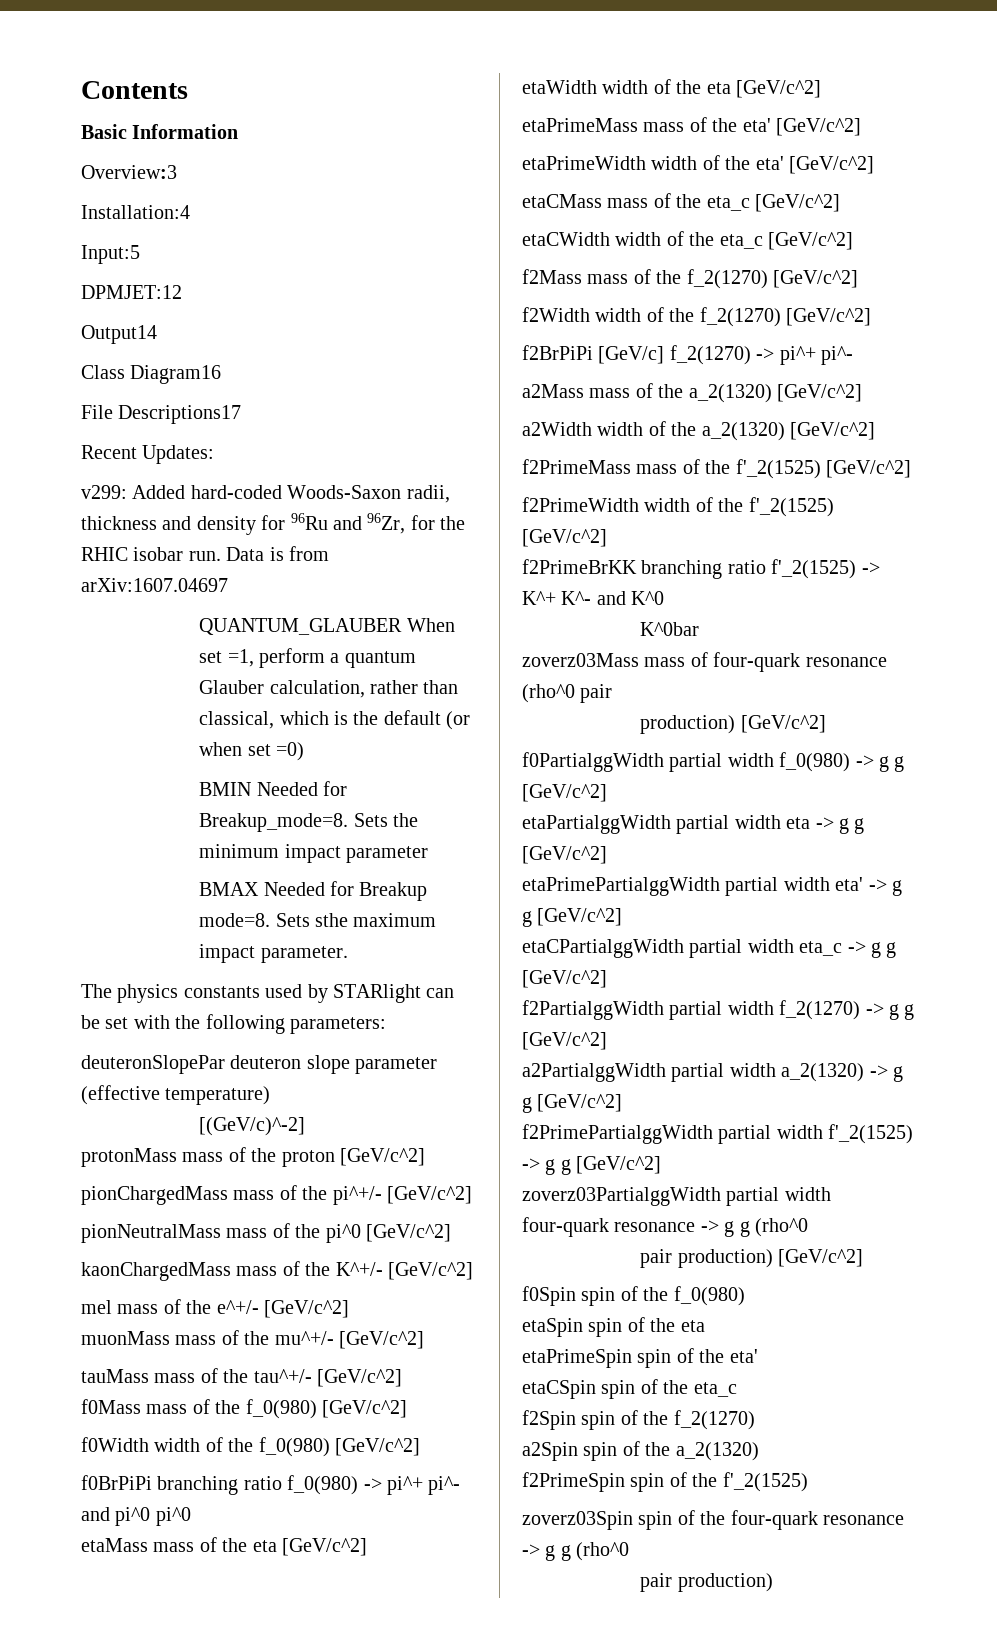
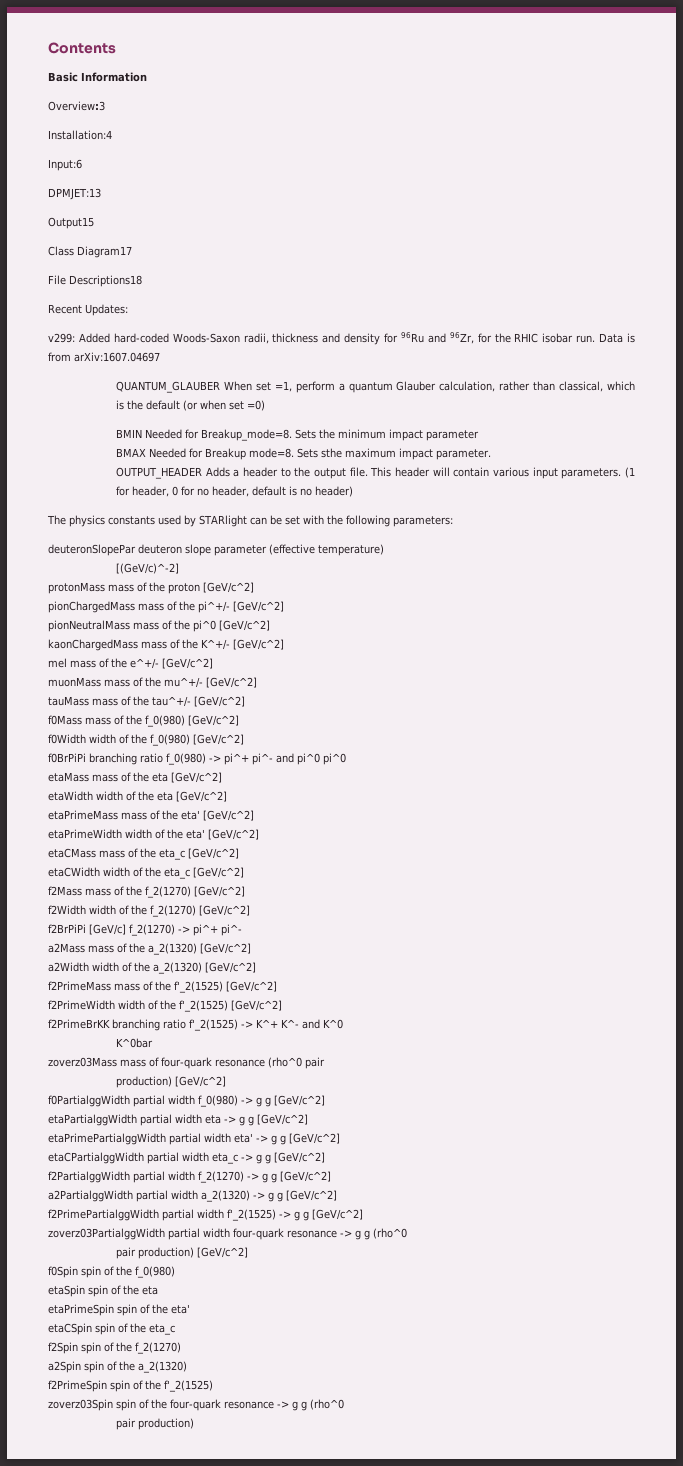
[81,245,140,264] [81,285,182,299] [81,325,157,344] Input:5 // DPMJET:12 // Output14 -> [48,159,82,171] [48,188,101,200] [48,217,94,229] Input:6 // DPMJET:13 // Output15
[130,365,222,384] Diagram16 -> [77,246,132,258] Diagram17
[118,405,242,424] Descriptions17 -> [69,275,142,287] Descriptions18
(348, 954) none -> [116,467,635,479] [116,486,354,497] // OUTPUT_HEADER Adds a header to the output file. This header will contain various input parameters. (1 for header, 0 for no header, default is no header)

